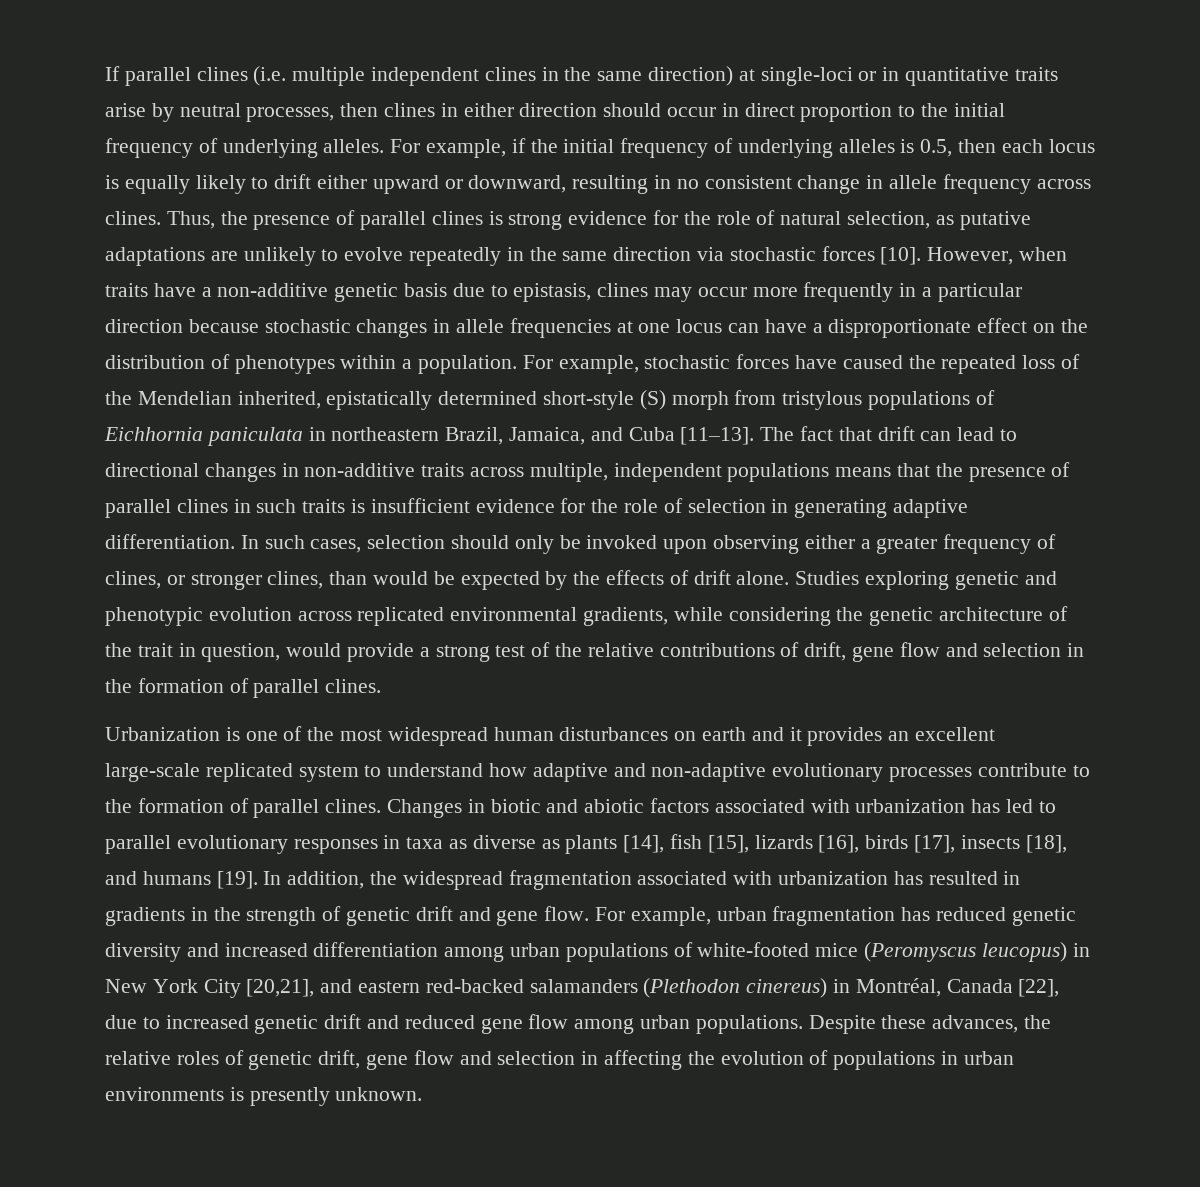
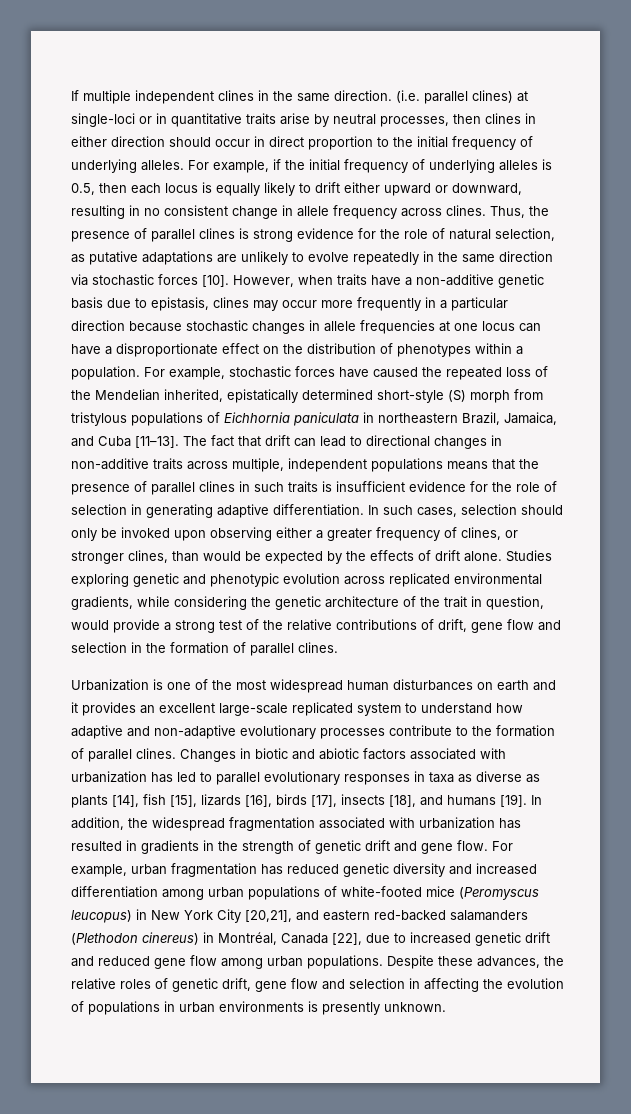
[124,66,287,86] parallel clines (i.e. -> (79, 95) none
[648,66,734,86] direction) -> [334,90,513,104] direction. (i.e. parallel clines)

